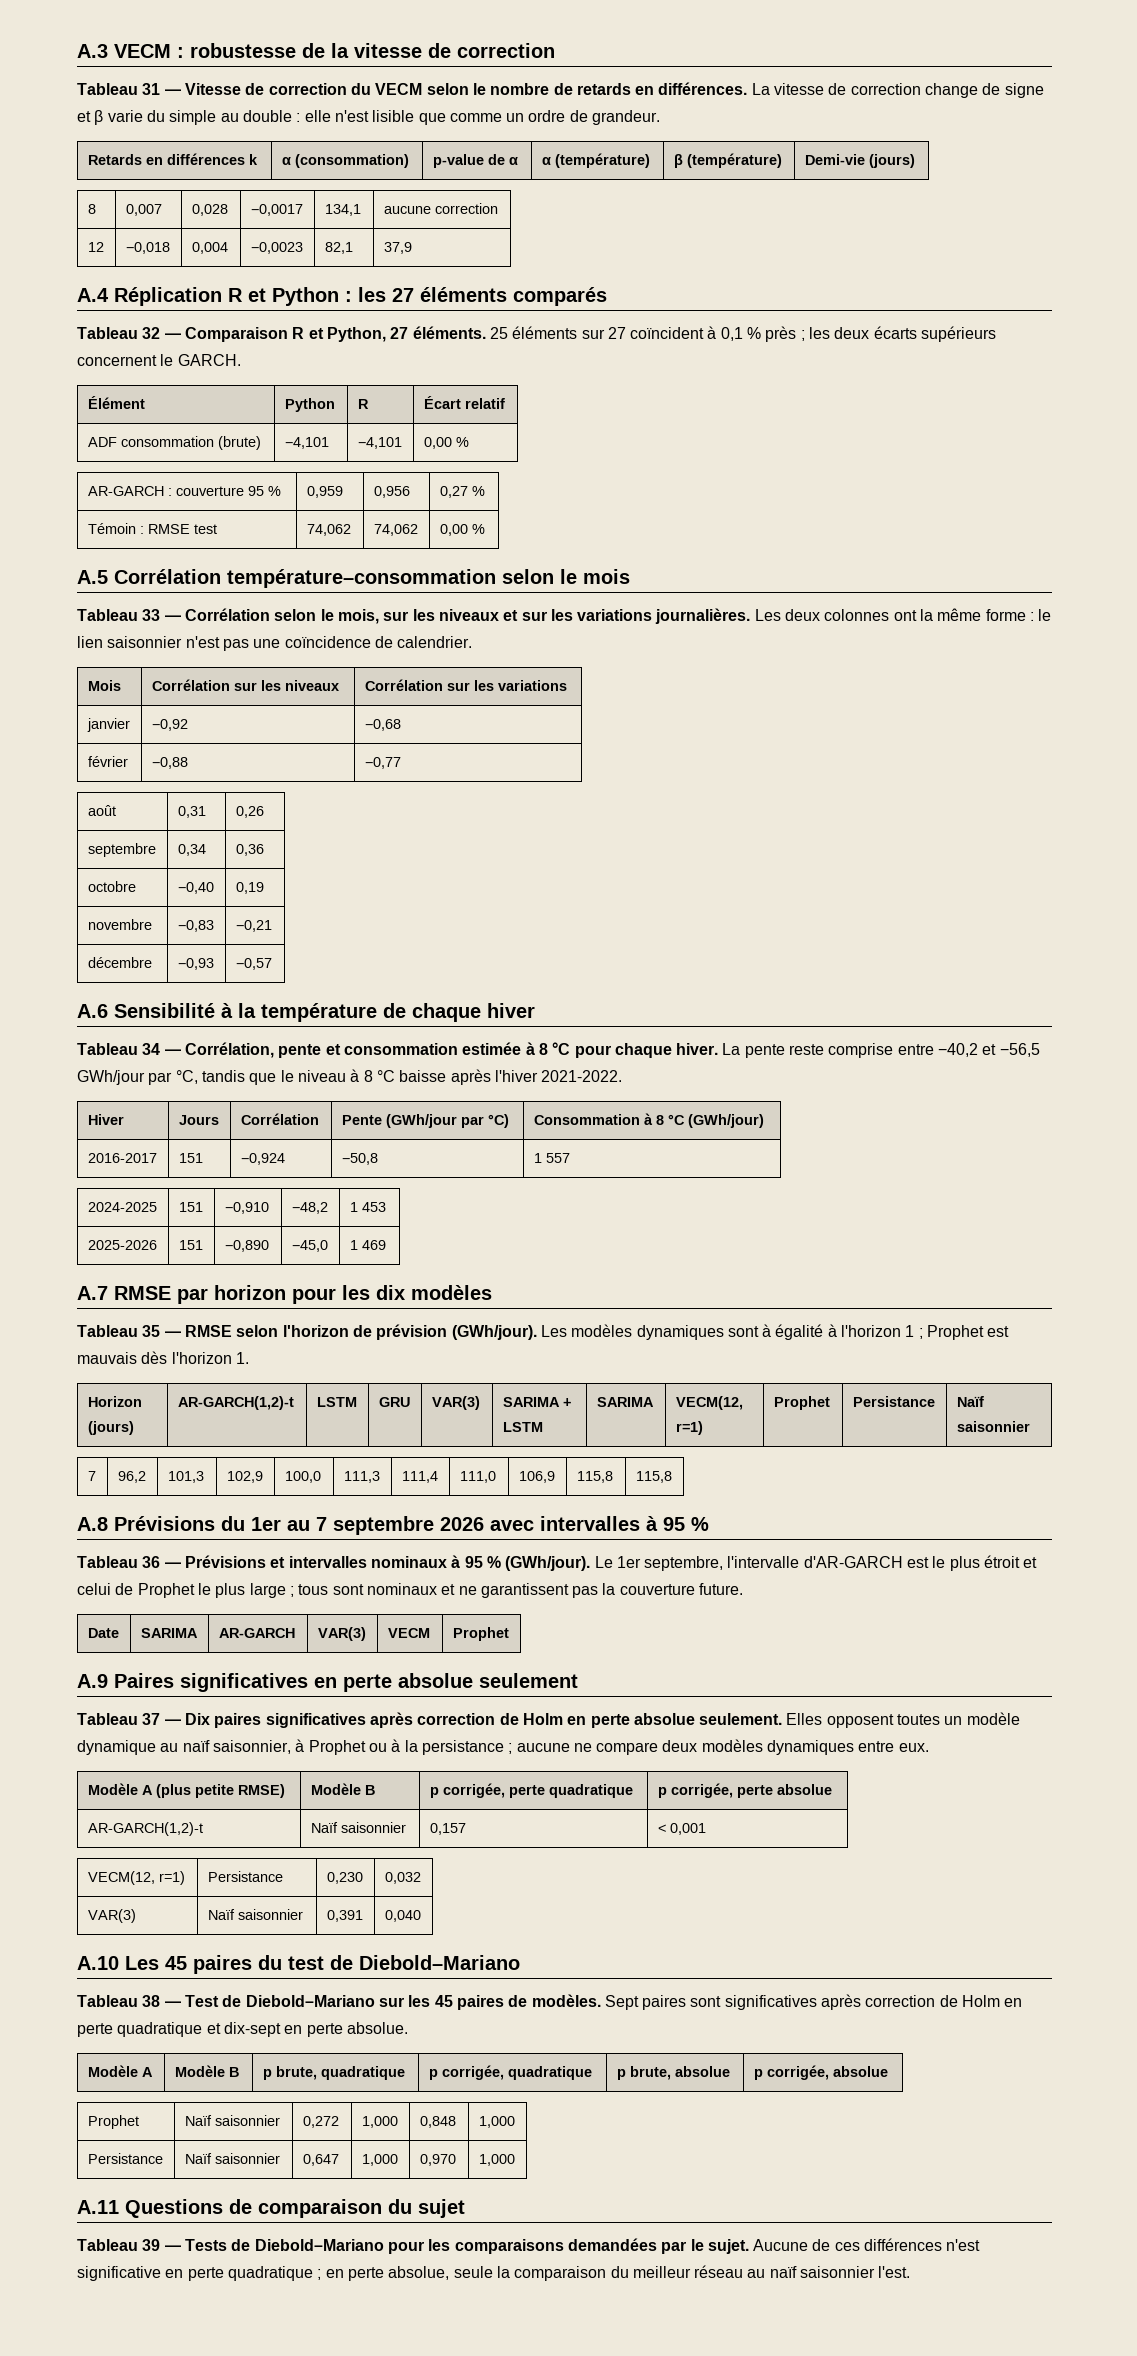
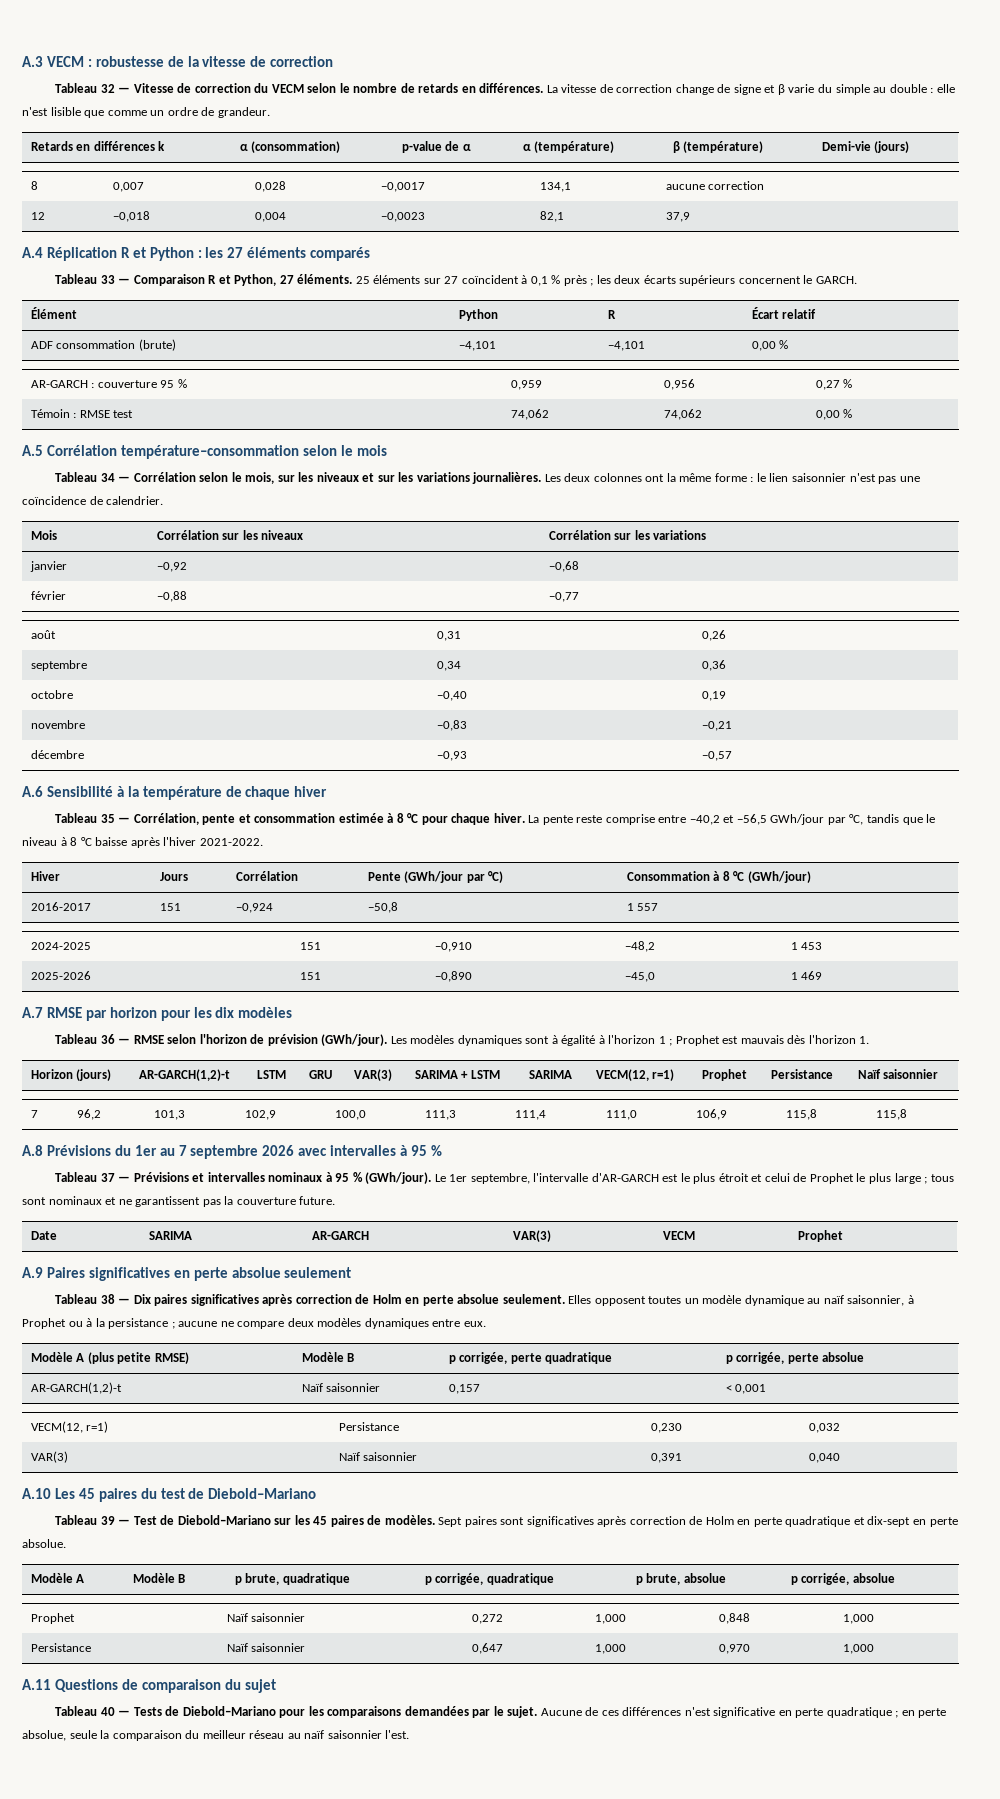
[142,83,161,95] 31 -> [100,84,115,93] 32
[142,327,161,339] 32 -> [100,275,115,284] 33
[142,609,161,621] 33 -> [100,473,115,482] 34
[142,1043,161,1055] 34 -> [100,814,115,823] 35
[142,1325,161,1337] 35 -> [100,1034,115,1044] 36
[142,1556,161,1568] 36 -> [100,1173,115,1182] 37
[142,1713,161,1725] 37 -> [100,1294,115,1304] 38
[142,1995,161,2007] 38 -> [100,1516,115,1525] 39
[142,2239,161,2251] 39 -> [100,1707,115,1716] 40

